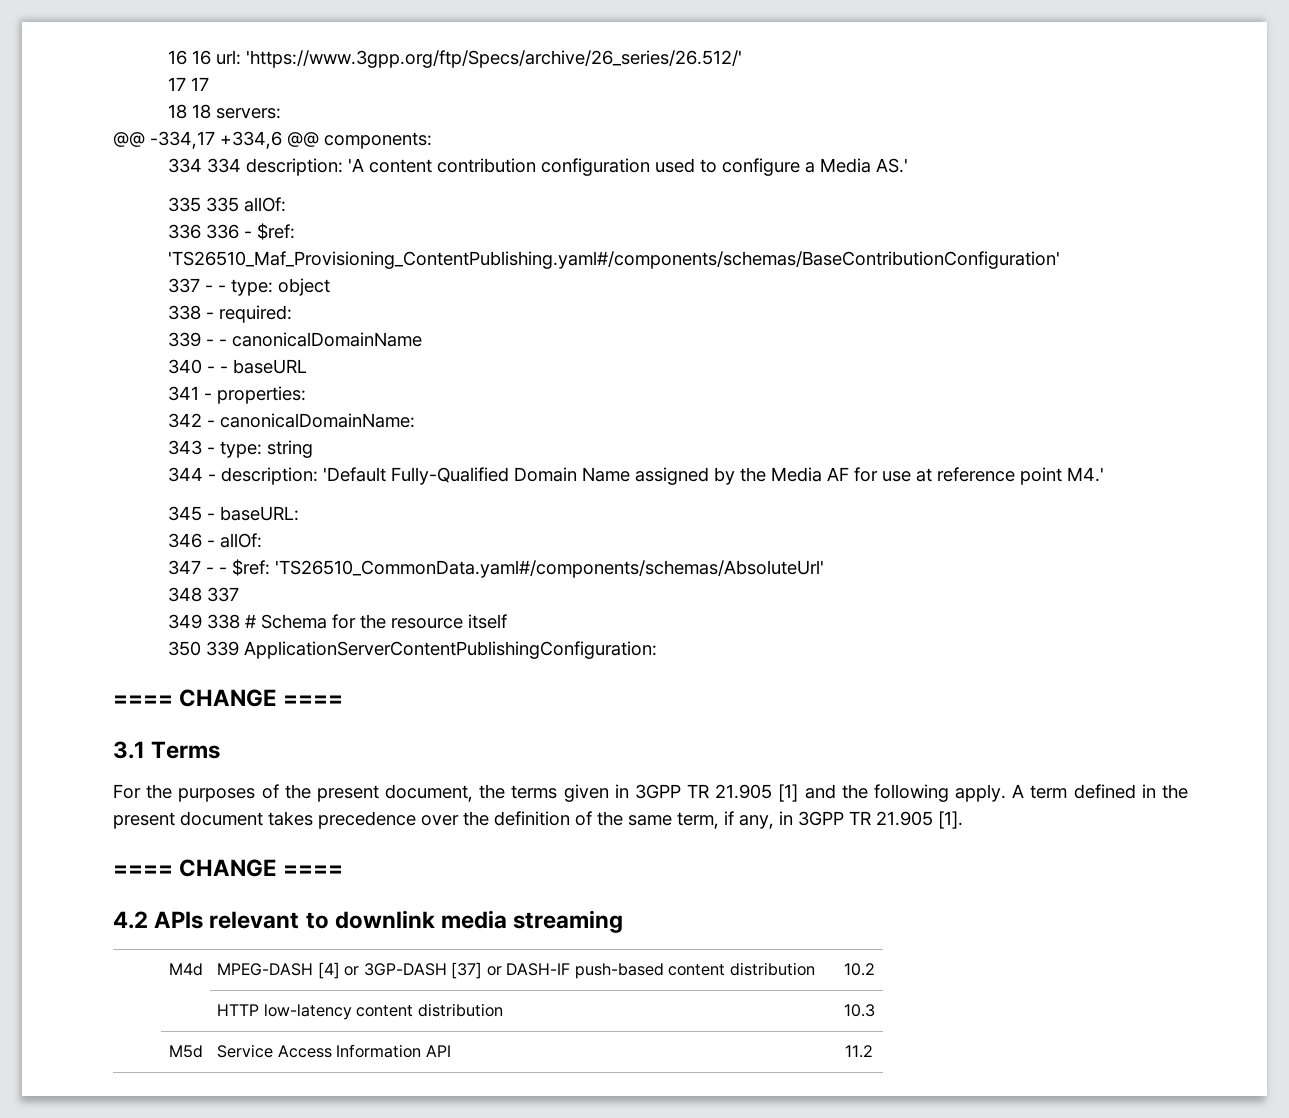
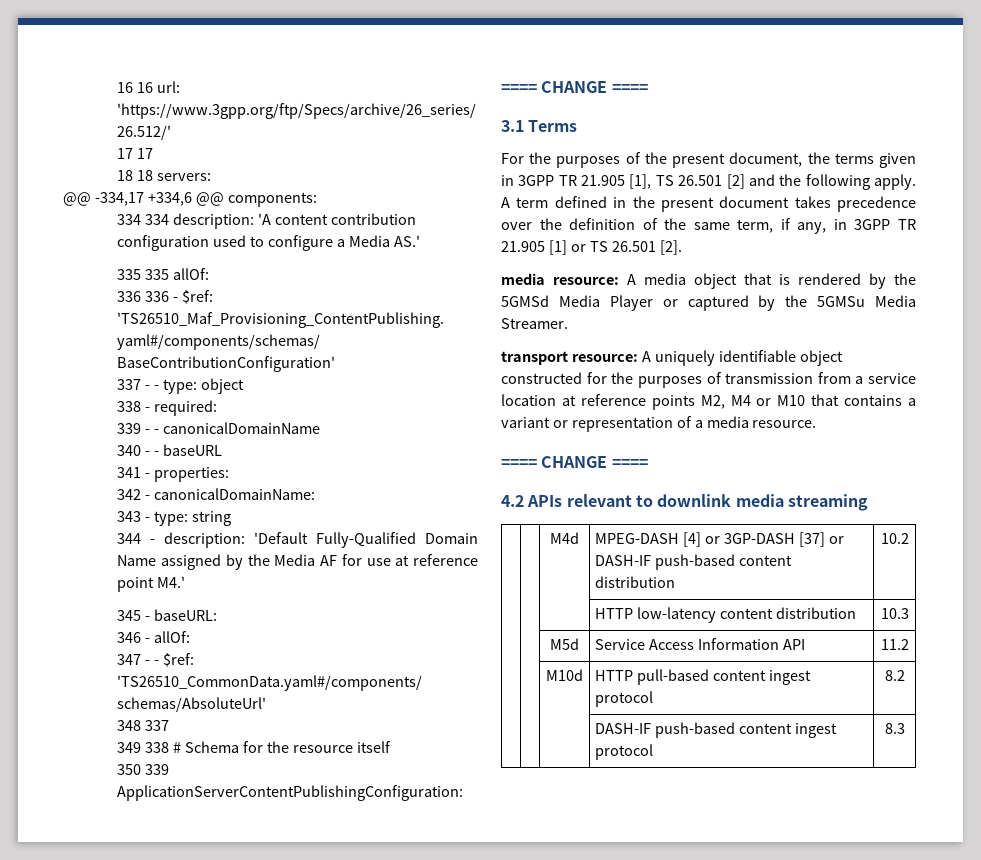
[778,784,799,802] [1] -> [629,174,745,189] [1], TS 26.501 [2]
[938,811,963,829] [1]. -> [548,240,682,255] [501,273,916,289] [501,295,916,311] [501,318,568,329] [501,350,843,366] [501,372,916,388] [501,394,916,410] [501,416,817,432] [1] or TS 26.501 [2]. // media resource: A media object that is rendered by the 5GMSd Media Player or captured by the 5GMSu Media Streamer. // transport resource: A uniquely identifiable object constructed for the purposes of transmission from a service location at reference points M2, M4 or M10 that contains a variant or representation of a media resource.
(873, 1051) none -> [546,669,583,681] [595,669,811,685] [595,691,654,707] [884,670,905,681] [595,722,837,738] [595,744,654,760] [884,723,905,734] // | | M10d | HTTP pull-based content ingest protocol | 8.2 // | | | DASH-IF push-based content ingest protocol | 8.3

